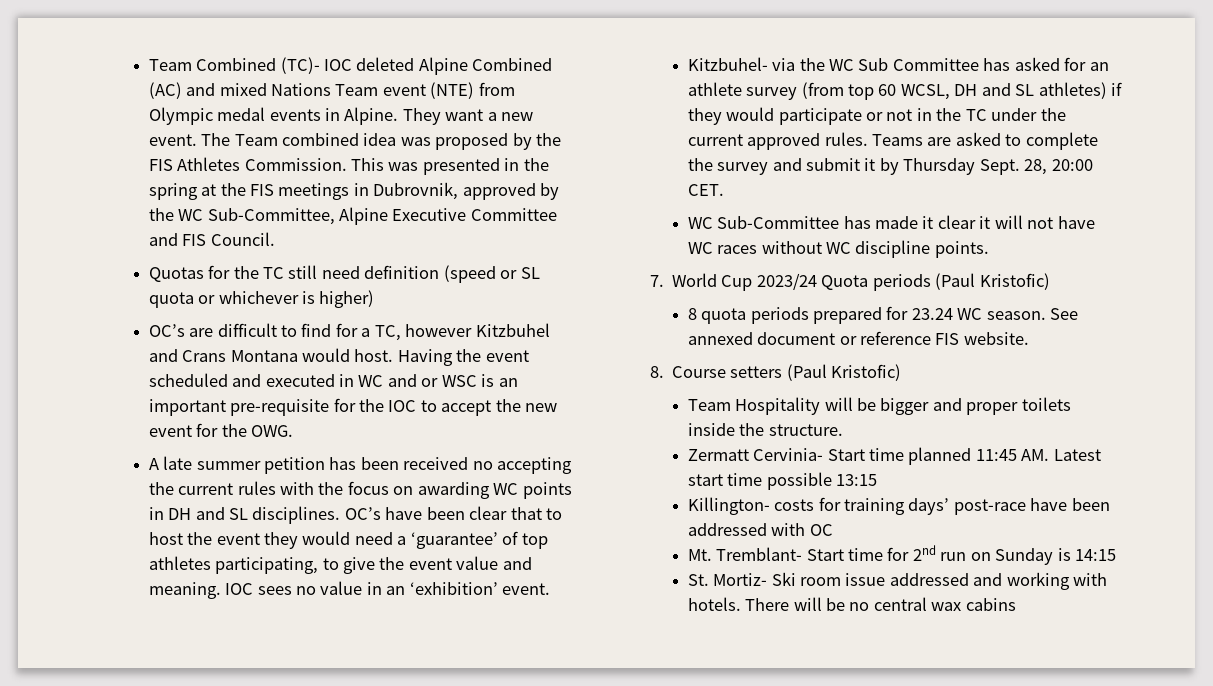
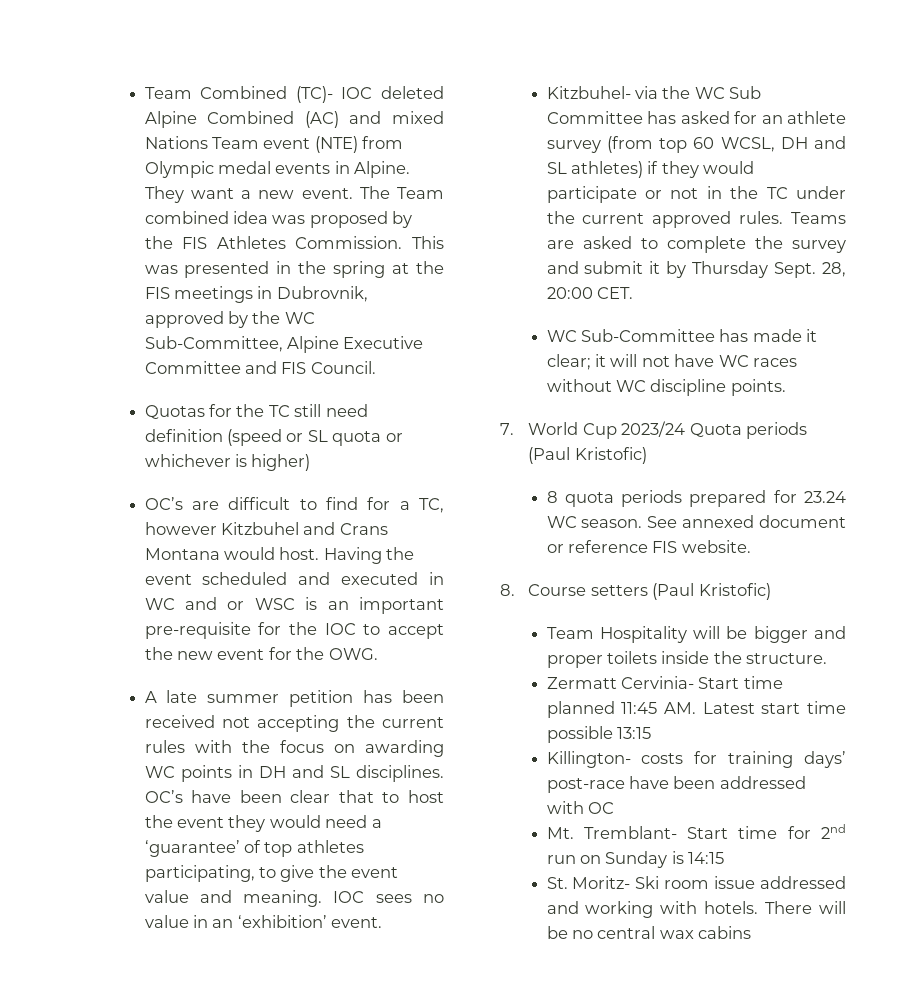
[472,461,493,470] no -> [221,717,250,728] not
[937,215,976,229] clear -> [546,354,591,370] clear;
[713,573,768,586] Mortiz- -> [572,876,631,889] Moritz-

